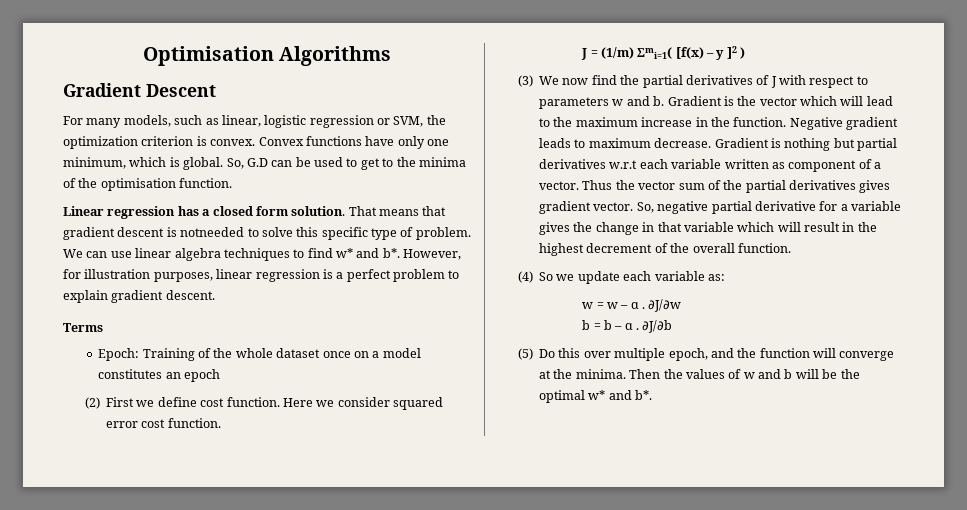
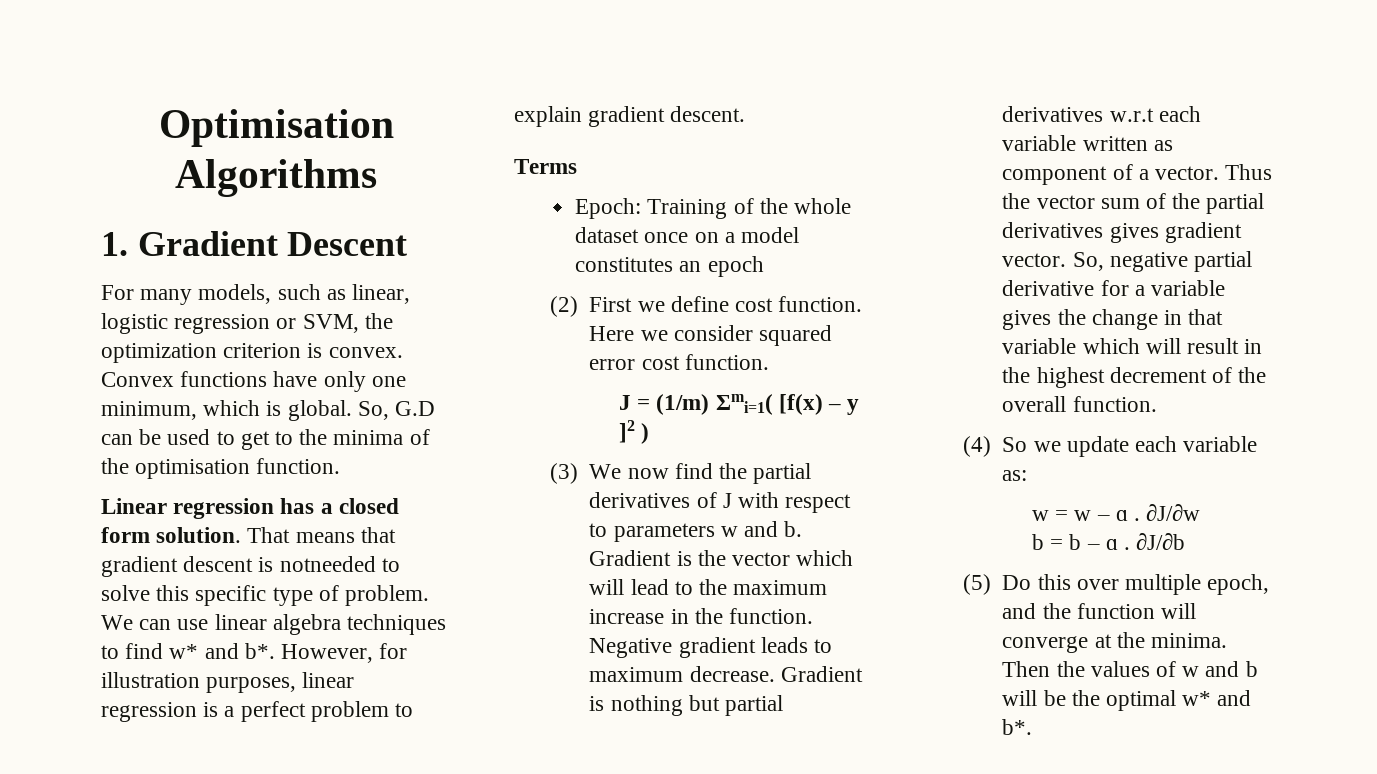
(392, 56) none -> [101,232,128,256] 1.

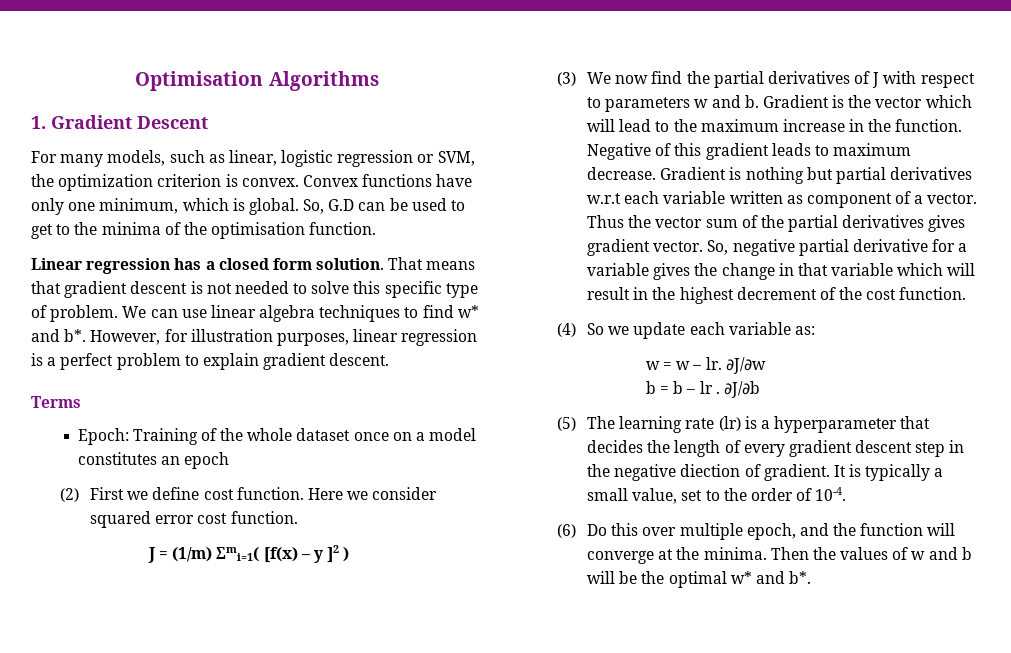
[279,556,376,572] notneeded -> [206,281,289,294] not needed
(673, 648) none -> [655,143,702,156] of this
[1002,396,1067,412] overall -> [866,289,897,300] cost
[1115,510,1141,521] ɑ . -> [705,357,722,370] lr.
[1105,539,1118,550] ɑ -> [699,381,713,394] lr
(991, 584) none -> [586,416,931,433] [586,440,965,457] [586,464,944,481] [586,487,847,504] [557,524,577,538] The learning rate (lr) is a hyperparameter that decides the length of every gradient descent step in the negative diection of gradient. It is typically a small value, set to the order of 10-4. // (6)

